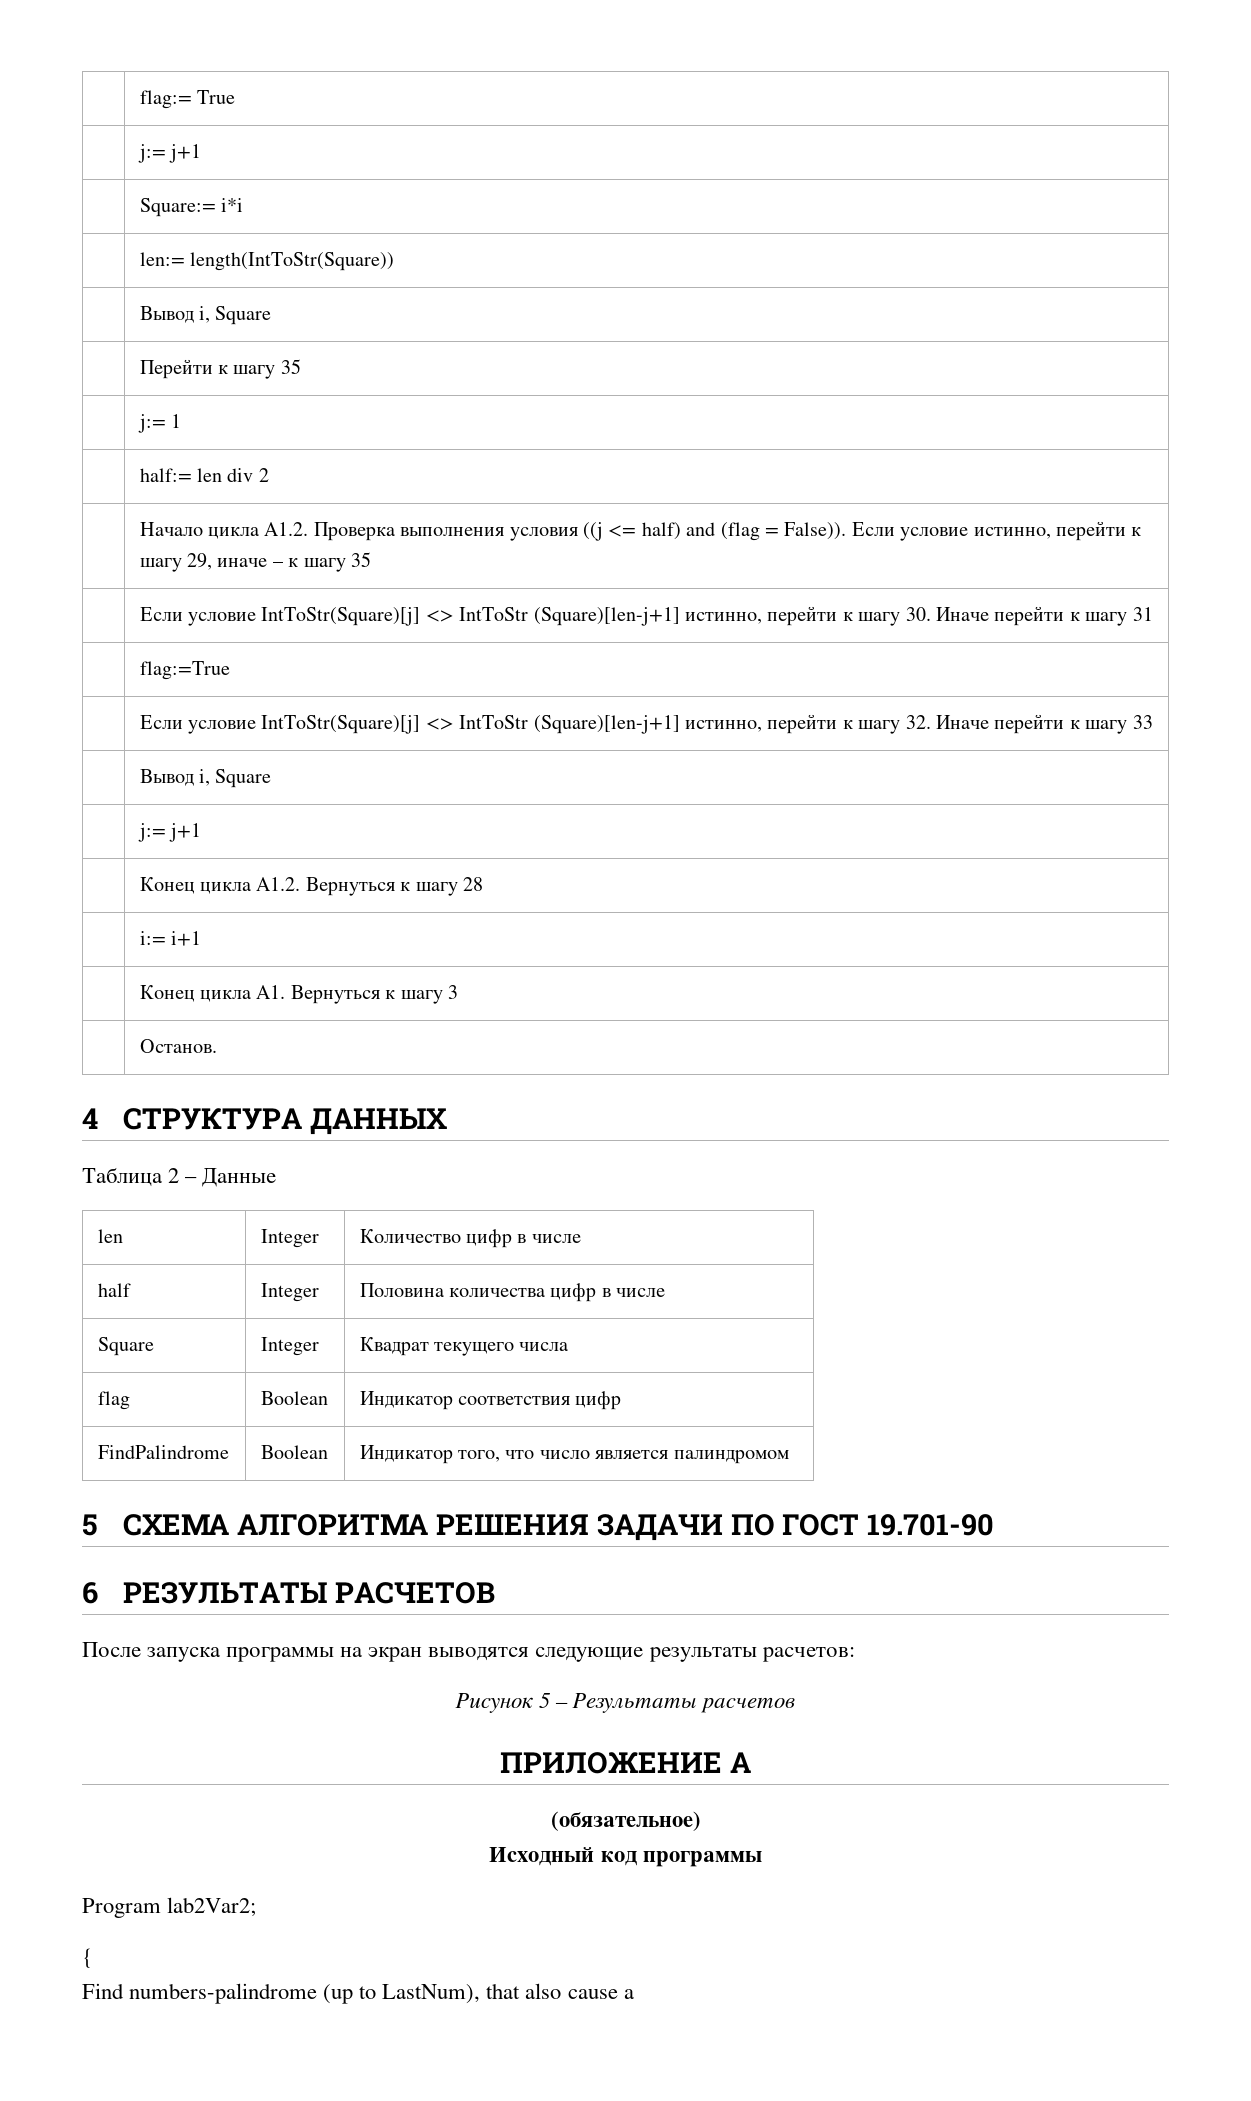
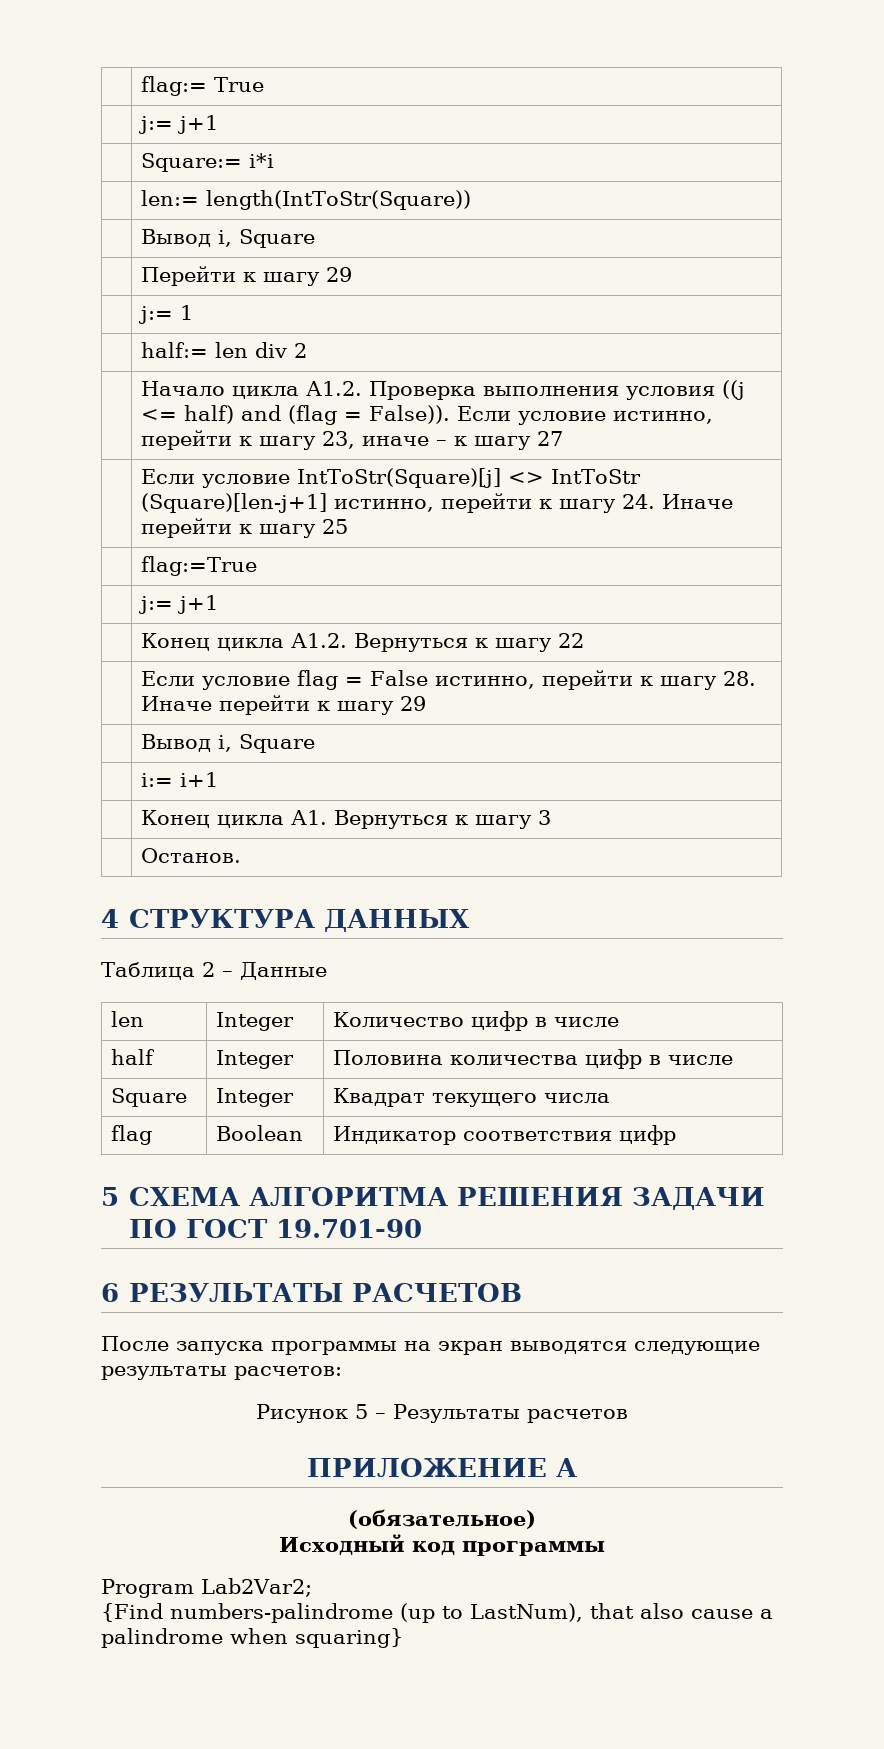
[280,359,301,374] 35 -> [326,267,353,282] 29
[186,553,212,570] 29, -> [322,431,356,449] 23,
[350,552,371,567] 35 -> [537,431,564,446] 27
[905,606,1153,626] 30. Иначе перейти к шагу 31 -> [622,494,734,509] [141,518,349,538] 24. Иначе перейти к шагу 25
[139,714,1153,734] [139,769,272,788] // | Если условие IntToStr(Square)[j] <> IntToStr (Square)[len-j+1] истинно, перейти к шагу 32. Иначе перейти к шагу 33 // | Вывод i, Square -> (258, 566) none
[462,877,483,891] 28 -> [558,633,585,648] [141,670,757,690] [141,695,427,715] [141,734,316,753] 22 // | Если условие flag = False истинно, перейти к шагу 28. Иначе перейти к шагу 29 // | Вывод i, Square
[97,1445,229,1459] [260,1445,328,1459] [359,1445,789,1464] // FindPalindrome | Boolean | Индикатор того, что число является палиндромом -> (677, 1135) none
[167,1897,257,1917] [82,1948,93,1968] [82,1983,124,1999] lab2Var2; // { // Find -> [201,1578,312,1597] [101,1603,163,1622] Lab2Var2; // {Find
(634, 1994) none -> [101,1628,403,1648] palindrome when squaring}

